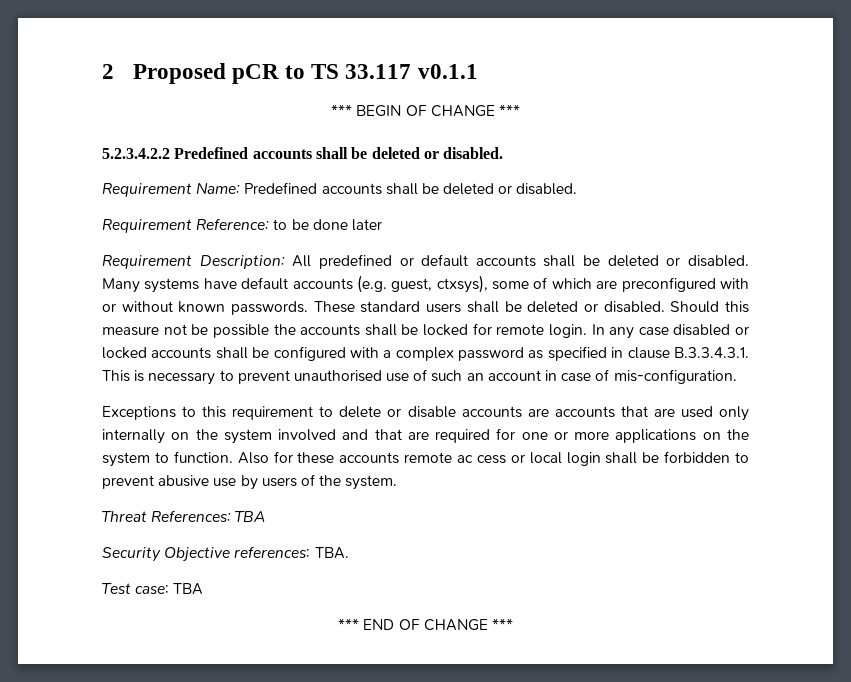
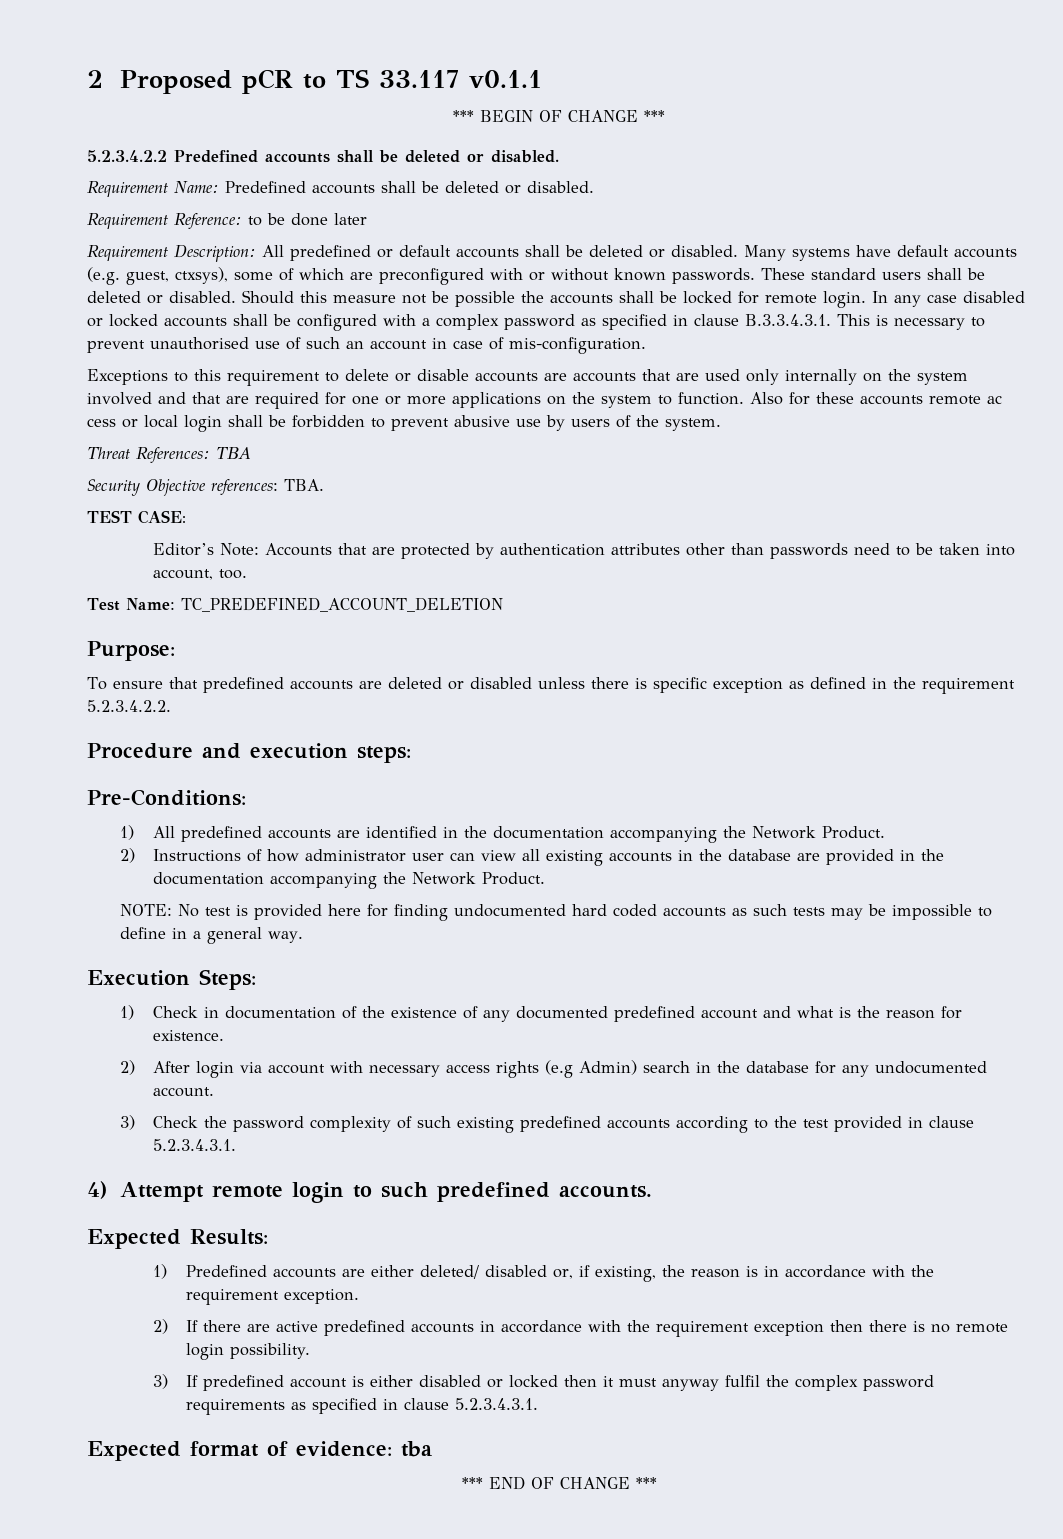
[102,583,204,595] Test case: TBA -> [87,510,186,524] [152,543,1015,559] [152,569,247,580] [87,597,503,612] [87,641,175,661] [87,677,1015,694] [87,700,171,712] [87,743,411,763] [87,789,246,806] [119,825,885,843] [119,848,944,866] [152,872,545,889] [119,904,992,921] [119,927,303,944] [87,969,256,990] [119,1005,962,1022] [152,1030,224,1041] [119,1060,987,1078] [152,1087,214,1097] [119,1115,974,1133] [152,1139,236,1151] [87,1181,652,1203] [87,1229,268,1249] [152,1264,934,1282] [185,1289,359,1305] [152,1319,1008,1337] [185,1343,311,1360] [152,1374,934,1391] [185,1398,538,1415] [87,1441,432,1461] TEST CASE: // Editor’s Note: Accounts that are protected by authentication attributes other than passwords need to be taken into account, too. // Test Name: TC_PREDEFINED_ACCOUNT_DELETION // Purpose: // To ensure that predefined accounts are deleted or disabled unless there is specific exception as defined in the requirement 5.2.3.4.2.2. // Procedure and execution steps: // Pre-Conditions: // 1) All predefined accounts are identified in the documentation accompanying the Network Product. // 2) Instructions of how administrator user can view all existing accounts in the database are provided in the documentation accompanying the Network Product. // NOTE: No test is provided here for finding undocumented hard coded accounts as such tests may be impossible to define in a general way. // Execution Steps: // 1) Check in documentation of the existence of any documented predefined account and what is the reason for existence. // 2) After login via account with necessary access rights (e.g Admin) search in the database for any undocumented account. // 3) Check the password complexity of such existing predefined accounts according to the test provided in clause 5.2.3.4.3.1. // 4) Attempt remote login to such predefined accounts. // Expected Results: // 1) Predefined accounts are either deleted/ disabled or, if existing, the reason is in accordance with the requirement exception. // 2) If there are active predefined accounts in accordance with the requirement exception then there is no remote login possibility. // 3) If predefined account is either disabled or locked then it must anyway fulfil the complex password requirements as specified in clause 5.2.3.4.3.1. // Expected format of evidence: tba

